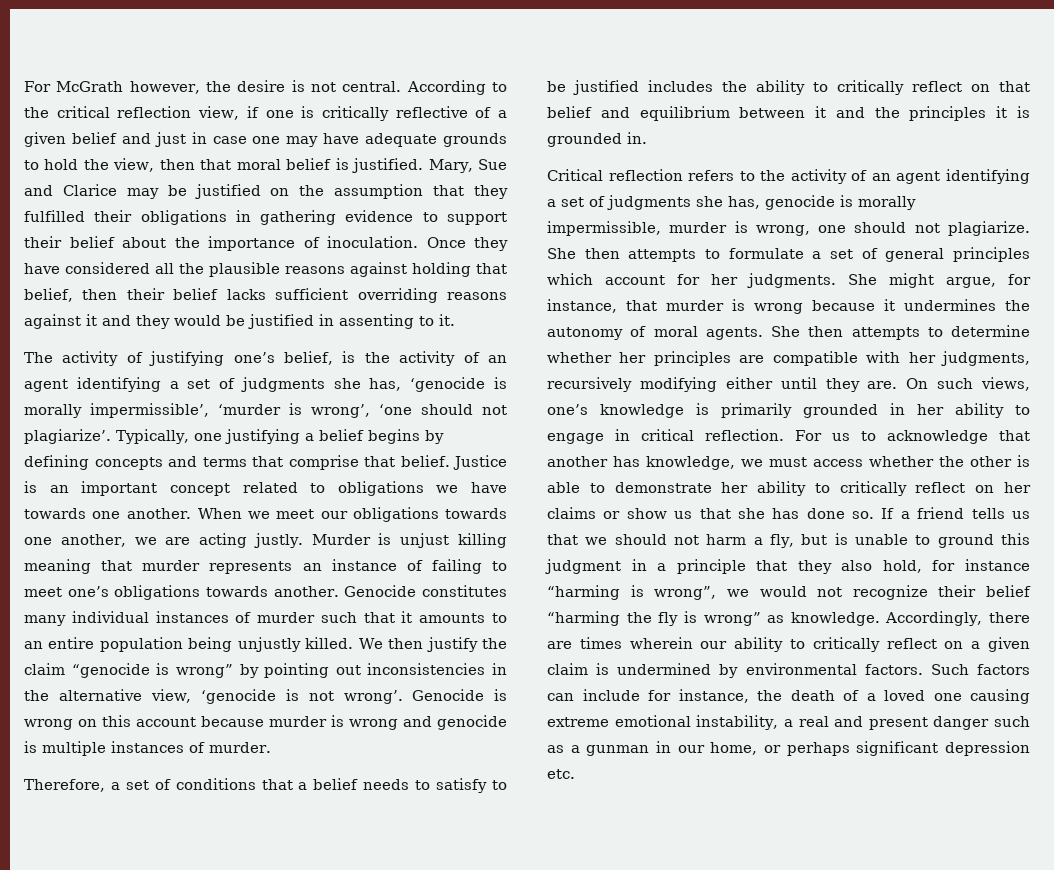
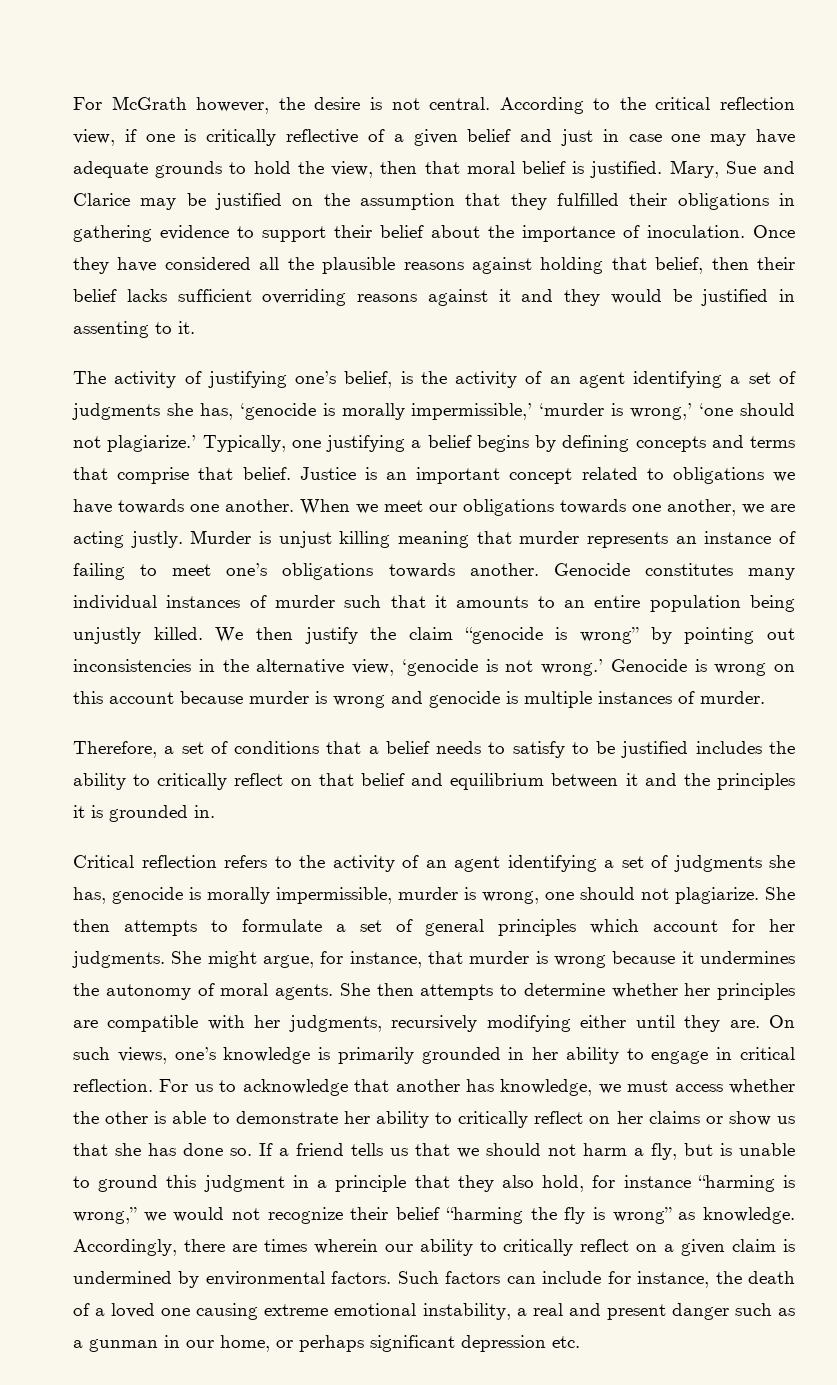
[90,403,209,418] impermissible’, -> [411,403,533,420] impermissible,’
[311,404,370,418] wrong’, -> [630,403,693,420] wrong,’
[24,429,111,444] plagiarize’. -> [107,435,197,452] plagiarize.’
[343,690,403,704] wrong’. -> [541,659,603,676] wrong.’
[654,586,717,600] wrong”, -> [73,1207,137,1224] wrong,”

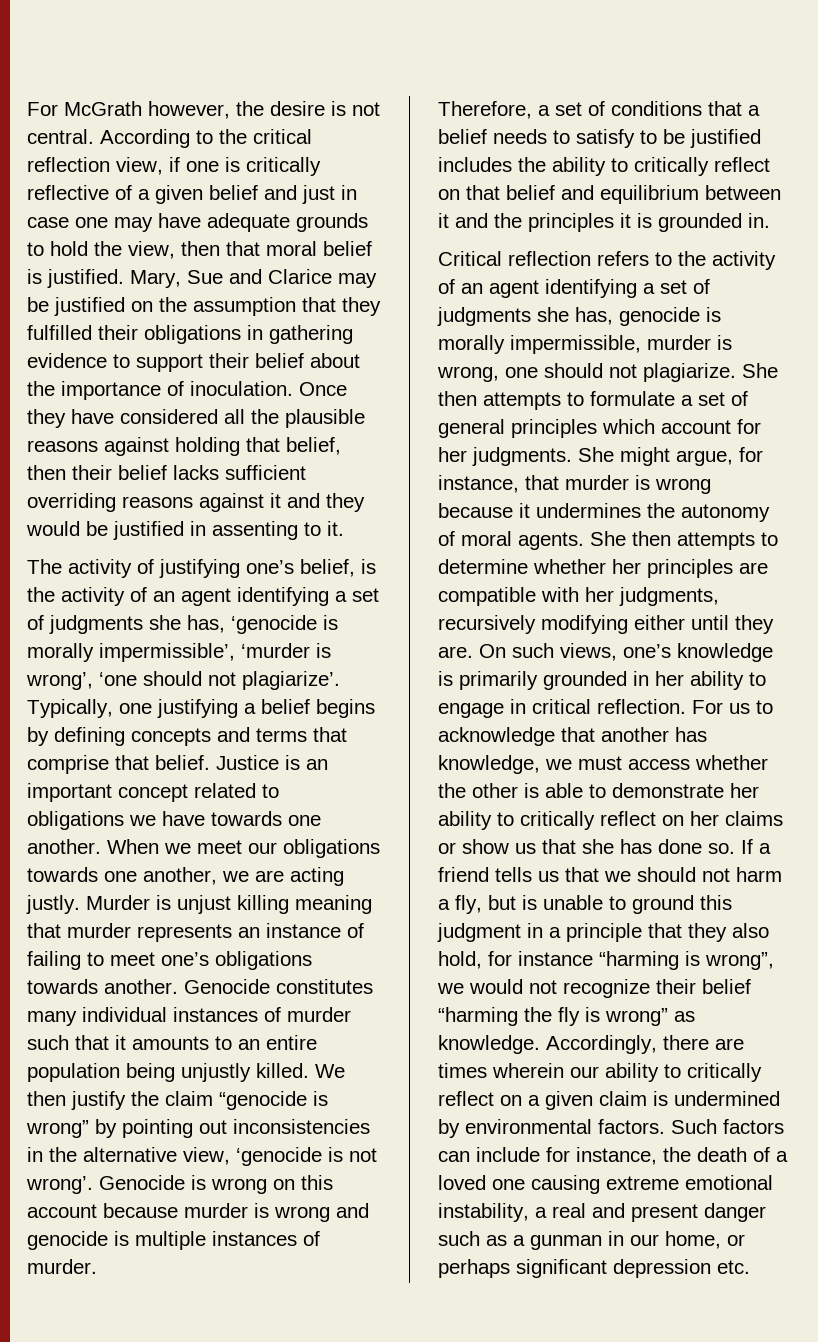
[411,403,533,420] impermissible,’ -> [99,643,235,662] impermissible’,
[630,403,693,420] wrong,’ -> [26,672,93,690] wrong’,
[107,435,197,452] plagiarize.’ -> [242,671,340,690] plagiarize’.
[541,659,603,676] wrong.’ -> [26,1176,93,1194] wrong’.
[73,1207,137,1224] wrong,” -> [705,952,774,970] wrong”,

